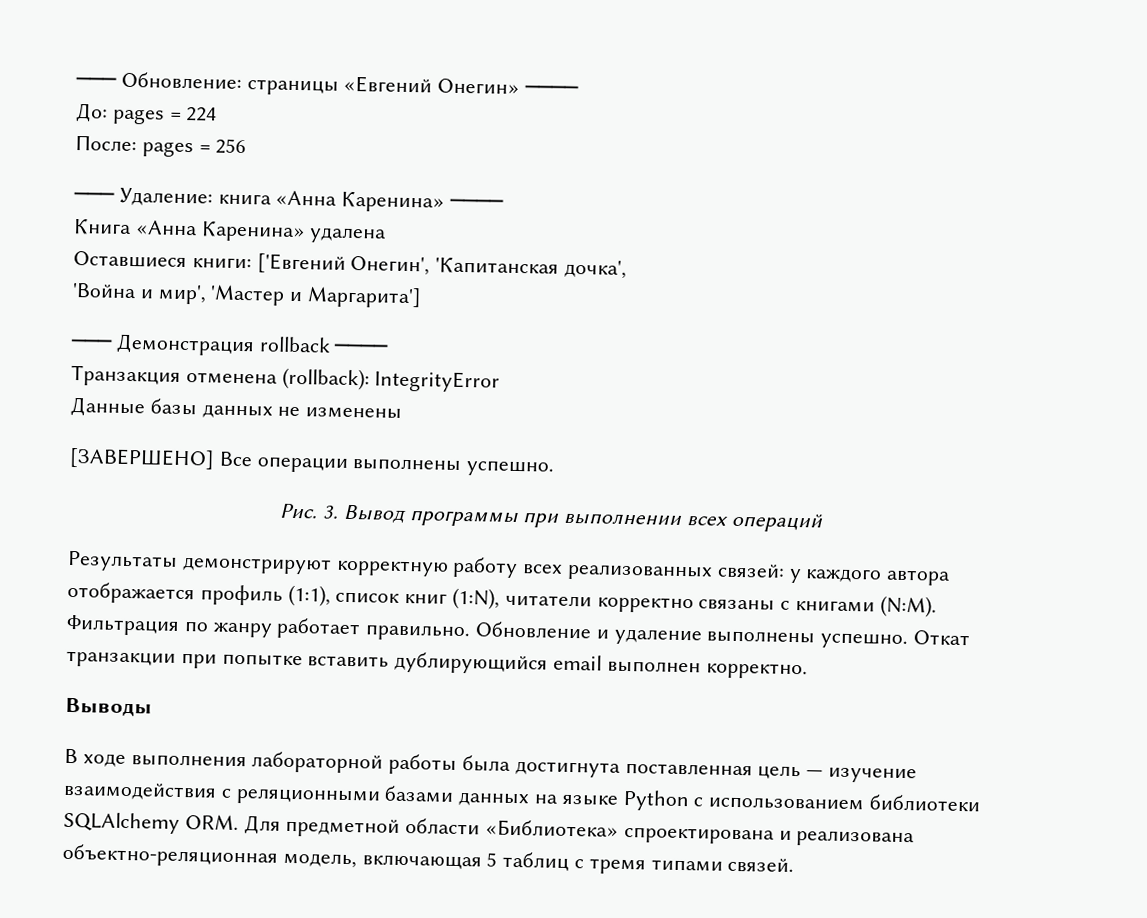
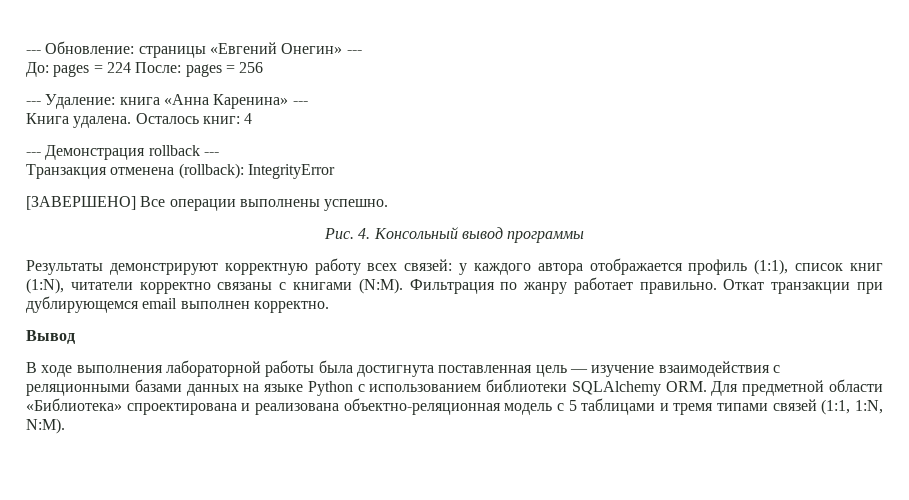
[75,76,117,87] ─── -> [26,50,41,54] ---
[524,85,580,96] ──── -> [346,50,362,54] ---
(218, 114) // -> (131, 67) none
[73,191,115,202] ─── -> [26,101,41,105] ---
[449,198,505,209] ──── -> [292,101,308,105] ---
[134,220,388,244] [73,250,628,279] [72,282,423,309] [70,338,113,349] «Анна Каренина» удалена // Оставшиеся книги: ['Евгений Онегин', 'Капитанская дочка', // 'Война и мир', 'Мастер и Маргарита'] // ─── -> [73,113,253,128] [26,152,41,156] удалена. Осталось книг: 4 // ---
[333,343,390,354] ──── -> [203,152,219,156] ---
[70,396,403,419] // Данные базы данных не изменены -> (335, 171) none
[321,504,824,533] 3. Вывод программы при выполнении всех операций -> [358,227,585,243] 4. Консольный вывод программы
[567,563,714,582] реализованных -> (398, 267) none
[475,621,971,650] [66,650,549,675] Обновление и удаление выполнены успешно. Откат транзакции при попытке вставить дублирующийся -> [723,279,884,294] [26,296,139,313] Откат транзакции при дублирующемся
[65,697,152,717] Выводы -> [26,330,75,344] Вывод
[282,851,795,875] модель, включающая 5 таблиц с тремя типами связей. -> [504,398,883,415] [26,418,65,434] модель с 5 таблицами и тремя типами связей (1:1, 1:N, N:M).

